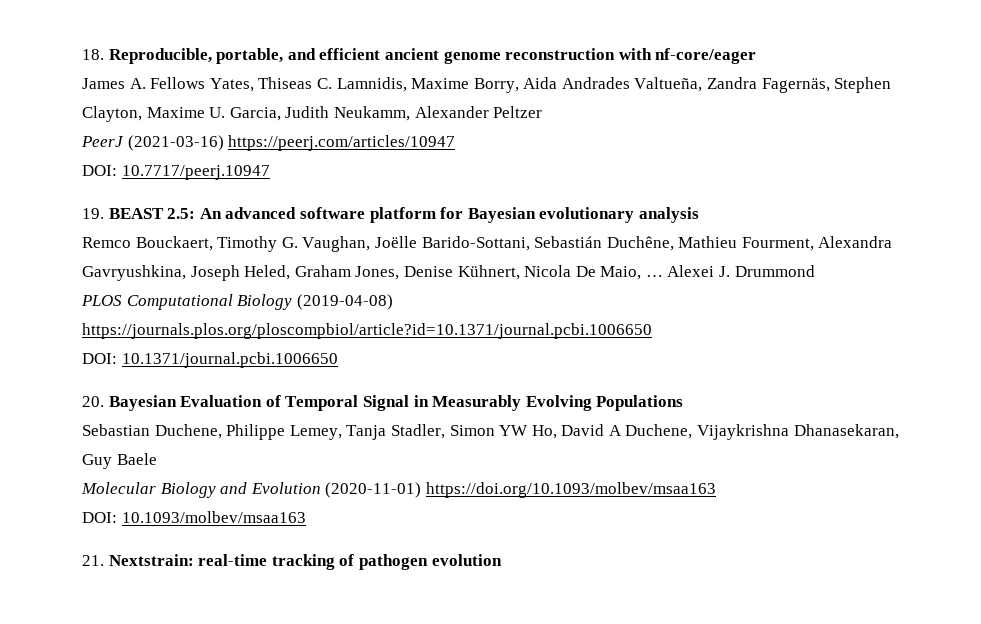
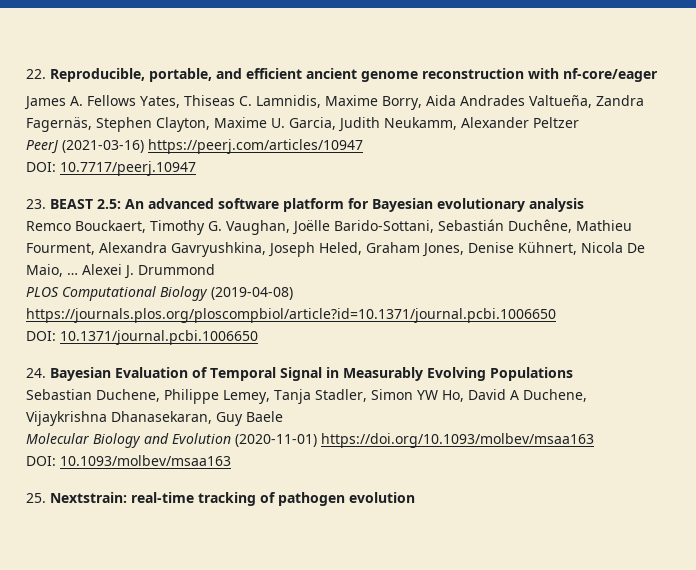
[82,49,104,60] 18. -> [26,69,46,79] 22.
[82,208,104,219] 19. -> [26,199,46,209] 23.
[82,396,104,407] 20. -> [26,368,46,378] 24.
[82,555,104,566] 21. -> [26,493,46,503] 25.

